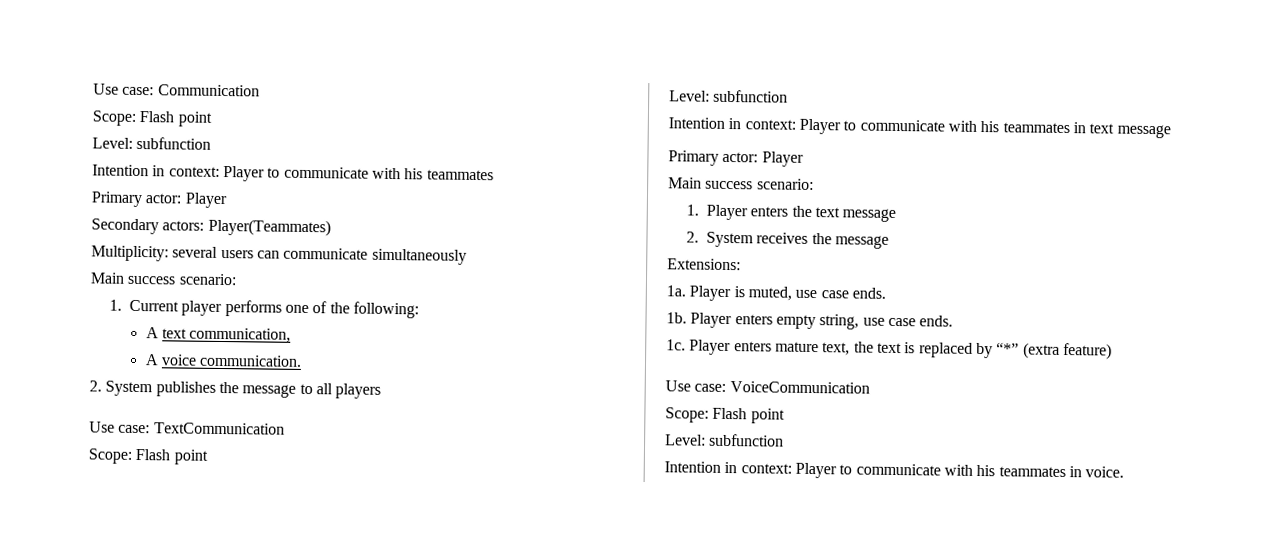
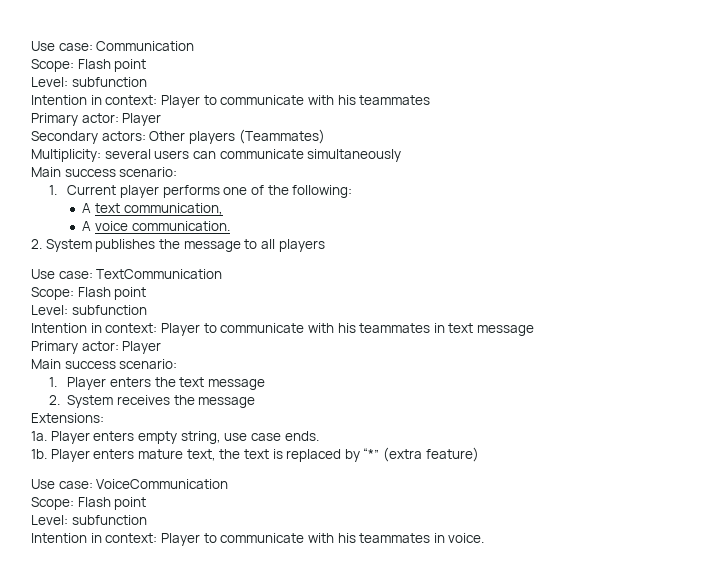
[207,218,331,237] Player(Teammates) -> [149,129,325,144] Other players (Teammates)
[733,286,886,301] [666,312,733,329] is muted, use case ends. // 1b. Player -> (90, 437) none
[666,339,686,351] 1c. -> [31,449,47,459] 1b.

